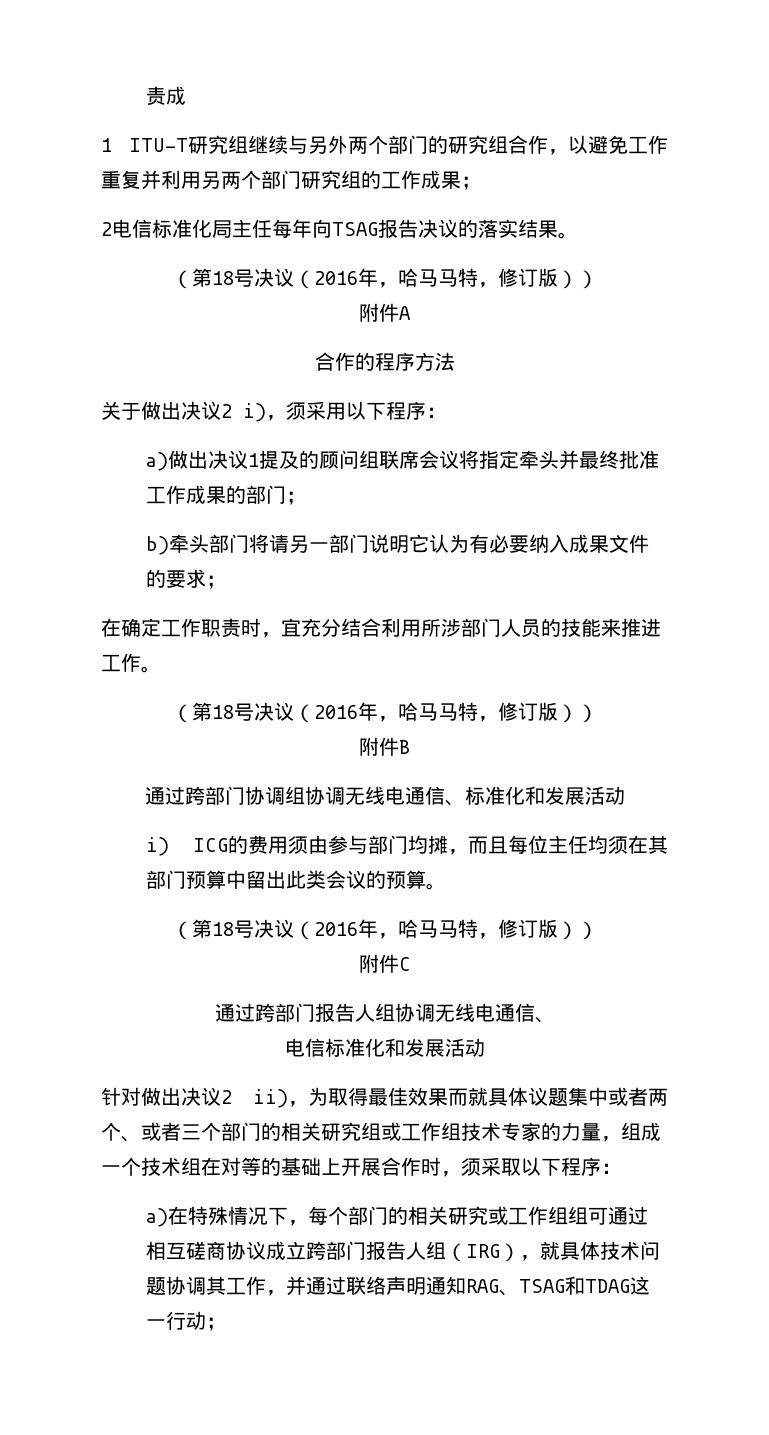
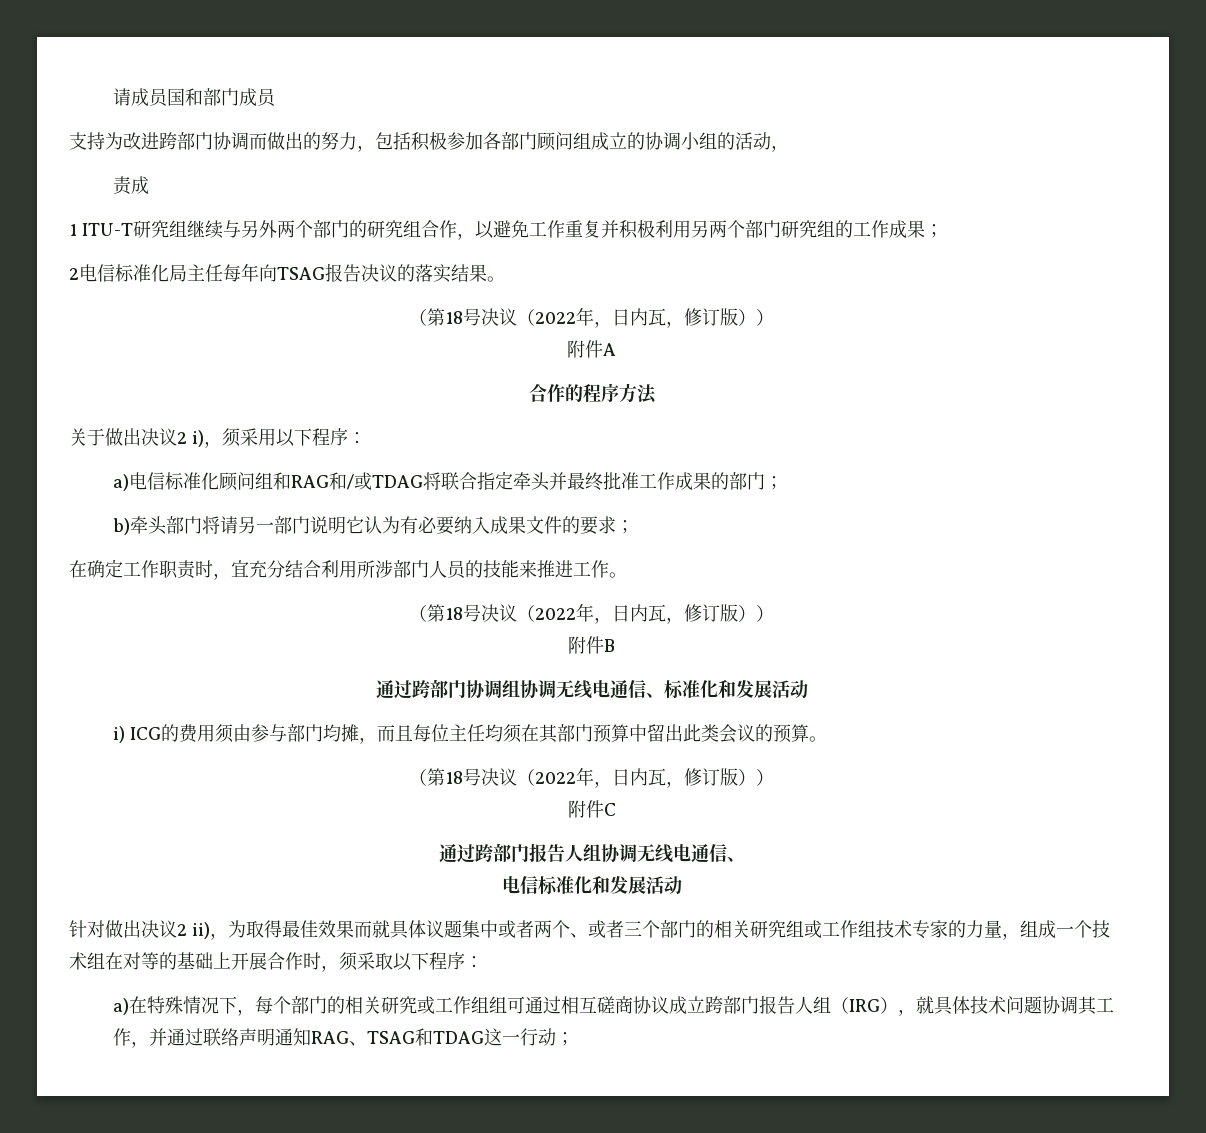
(146, 96) none -> [112,88,277,107] [69,131,789,152] 请成员国和部门成员 // 支持为改进跨部门协调而做出的努力，包括积极参加各部门顾问组成立的协调小组的活动， //
(161, 180) none -> [619,219,655,239] 积极
[313,268,478,288] 2016年，哈马马特 -> [535,307,666,328] 2022年，日内瓦
[168,450,480,469] 做出决议1提及的顾问组联席会议将 -> [128,472,477,491] 电信标准化顾问组和RAG和/或TDAG将联合
[313,702,478,722] 2016年，哈马马特 -> [535,603,666,624] 2022年，日内瓦
[313,919,478,939] 2016年，哈马马特 -> [535,767,666,788] 2022年，日内瓦

